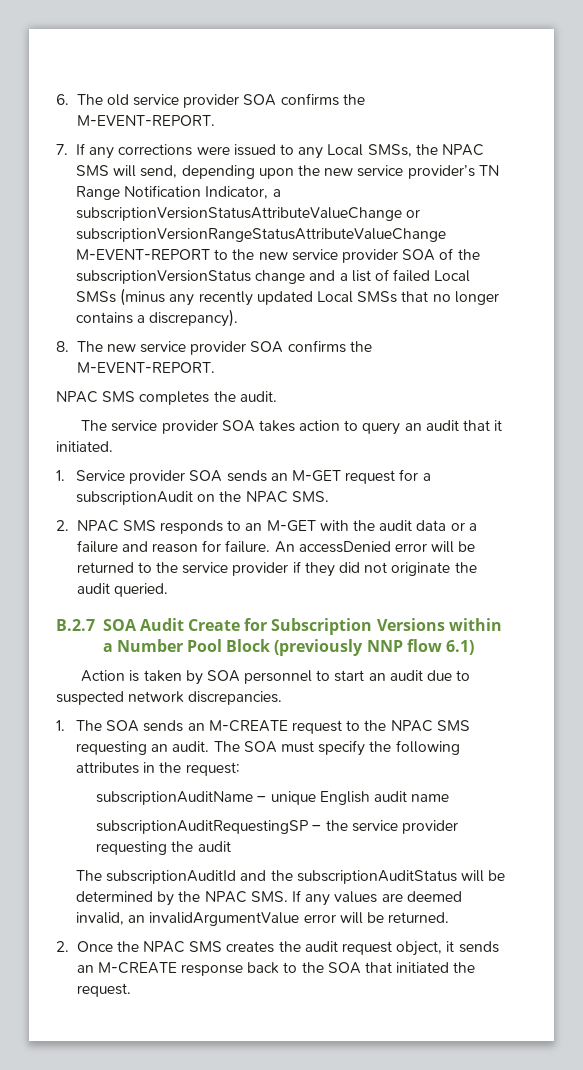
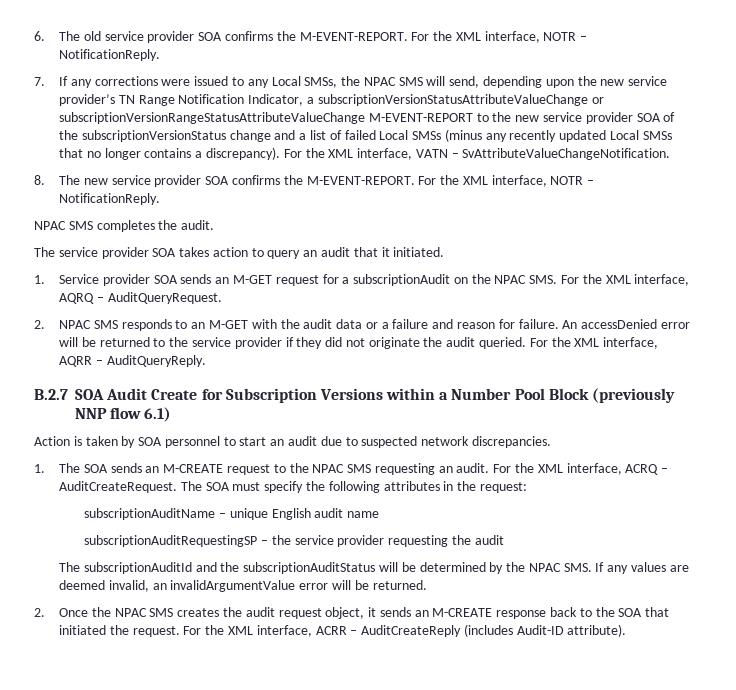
(215, 120) none -> [411,31,588,43] [59,49,161,61] For the XML interface, NOTR – NotificationReply.
(239, 318) none -> [283,148,671,160] For the XML interface, VATN – SvAttributeValueChangeNotification.
(215, 367) none -> [418,175,595,187] [59,193,161,205] For the XML interface, NOTR – NotificationReply.
(329, 496) none -> [561,274,690,286] [59,292,222,304] For the XML interface, AQRQ – AuditQueryRequest.
(168, 590) none -> [529,337,659,349] [59,355,206,367] For the XML interface, AQRR – AuditQueryReply.
(210, 746) none -> [493,463,669,475] [59,481,178,493] For the XML interface, ACRQ – AuditCreateRequest.
(131, 990) none -> [183,624,627,637] For the XML interface, ACRR – AuditCreateReply (includes Audit-ID attribute).

